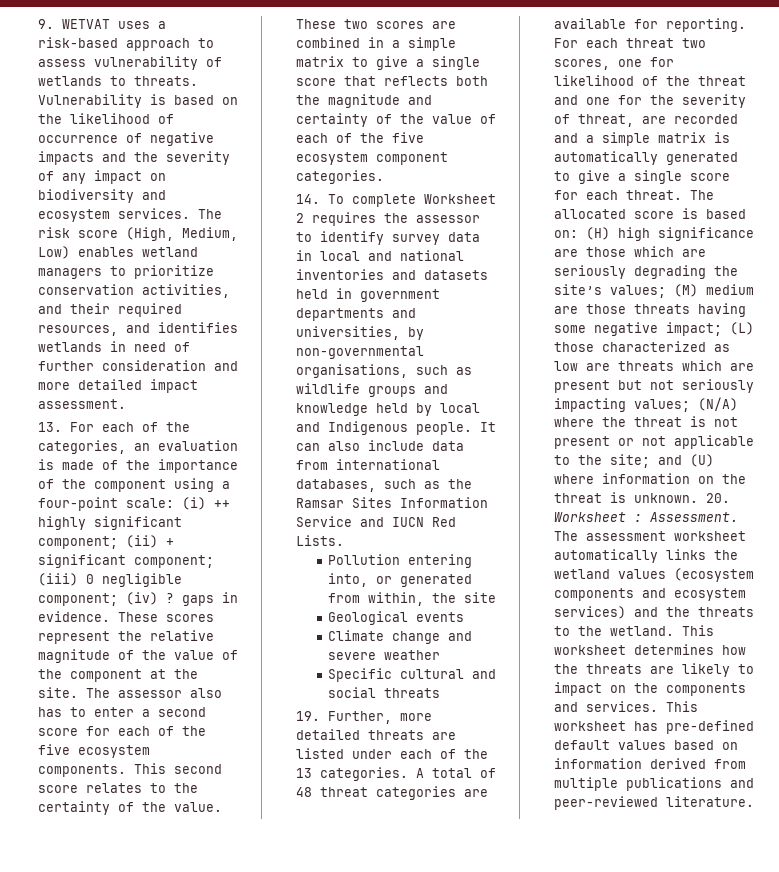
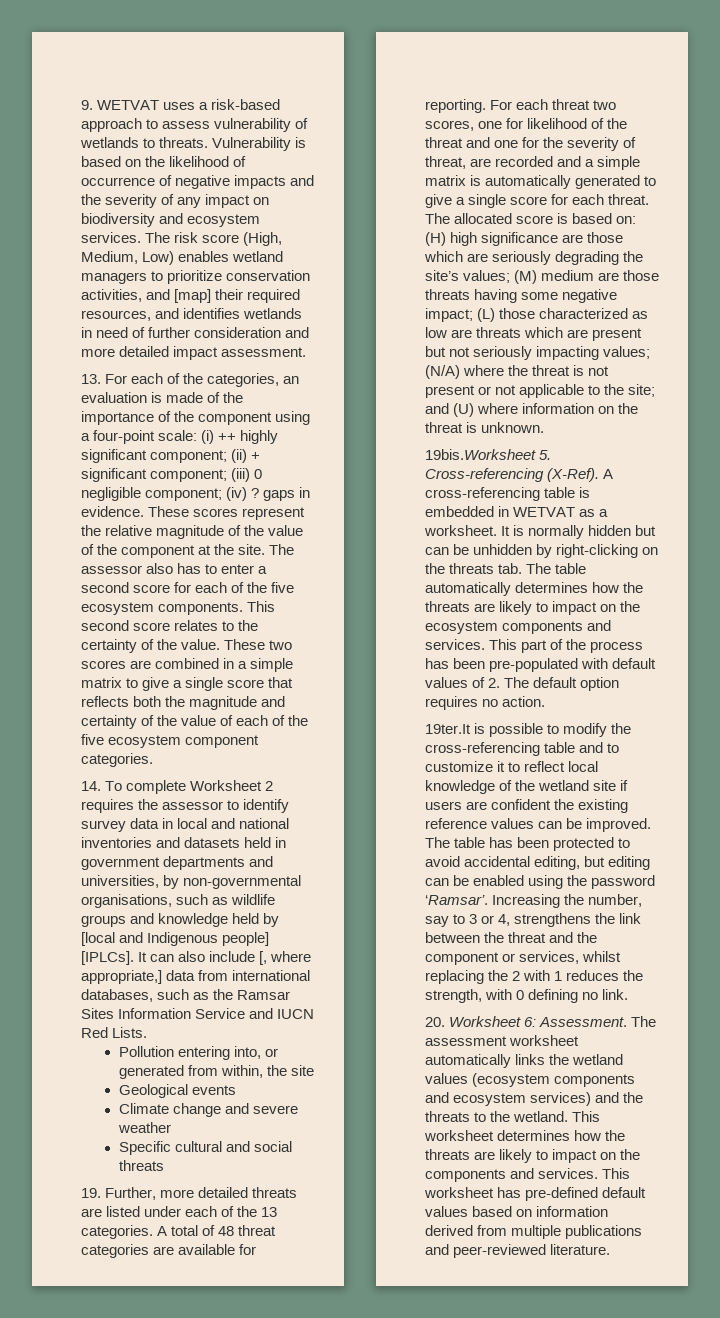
(63, 309) none -> [174,289,212,303] [map]
[440,403,481,413] local -> [81,932,116,946] [local
[416,422,473,435] people. -> [222,932,270,946] [81,951,135,965] people] [IPLCs].
(425, 445) none -> [259,951,312,965] [81,970,163,984] [, where appropriate,]
(699, 498) none -> [425,449,552,460] [425,468,614,482] [425,487,591,501] [425,506,609,517] [424,525,657,539] [425,544,659,558] [425,563,587,574] [425,582,644,596] [425,601,641,615] [425,620,612,634] [425,639,644,653] [425,658,657,672] [425,677,620,691] [425,696,546,710] [425,723,632,737] [425,742,620,756] [425,761,599,772] [425,780,629,794] [425,799,629,813] [425,818,652,832] [425,837,631,851] [425,856,651,870] [425,875,656,889] [425,894,643,908] [425,913,642,927] [425,932,598,943] [425,951,622,965] [425,970,644,984] [425,989,629,1003] // 19bis.Worksheet 5. Cross-referencing (X-Ref). A cross-referencing table is embedded in WETVAT as a worksheet. It is normally hidden but can be unhidden by right-clicking on the threats tab. The table automatically determines how the threats are likely to impact on the ecosystem components and services. This part of the process has been pre-populated with default values of 2. The default option requires no action. // 19ter.It is possible to modify the cross-referencing table and to customize it to reflect local knowledge of the wetland site if users are confident the existing reference values can be improved. The table has been protected to avoid accidental editing, but editing can be enabled using the password ‘Ramsar’. Increasing the number, say to 3 or 4, strengthens the link between the threat and the component or services, whilst replacing the 2 with 1 reduces the strength, with 0 defining no link. //
[634,514,643,522] : -> [524,1017,537,1027] 6:

